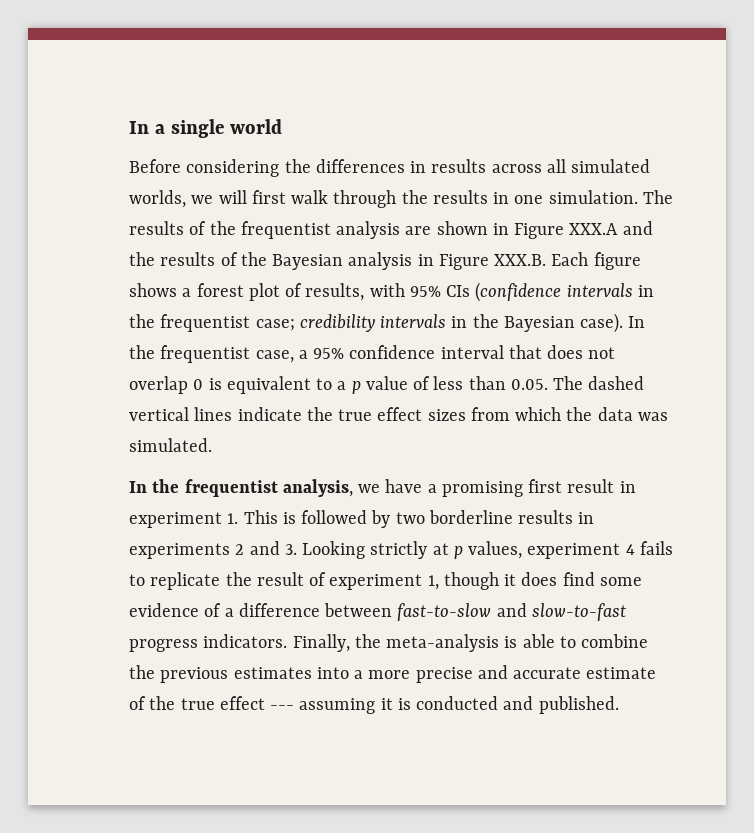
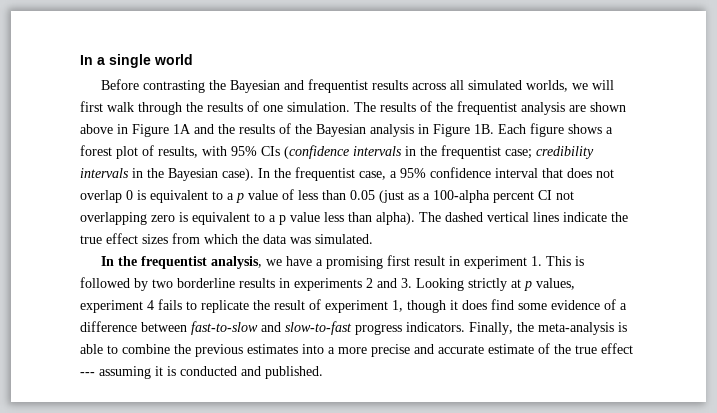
[186,159,427,177] considering the differences in -> [142,79,368,93] contrasting the Bayesian and frequentist
[493,192,510,204] in -> [247,101,259,112] of
[492,223,619,239] in Figure XXX.A -> [80,124,191,137] above in Figure 1A
[494,254,547,266] XXX.B. -> [474,124,494,134] 1B.
[510,379,548,390] 0.05. -> [350,190,574,203] [80,212,415,225] 0.05 (just as a 100-alpha percent CI not overlapping zero is equivalent to a p value less than alpha).

